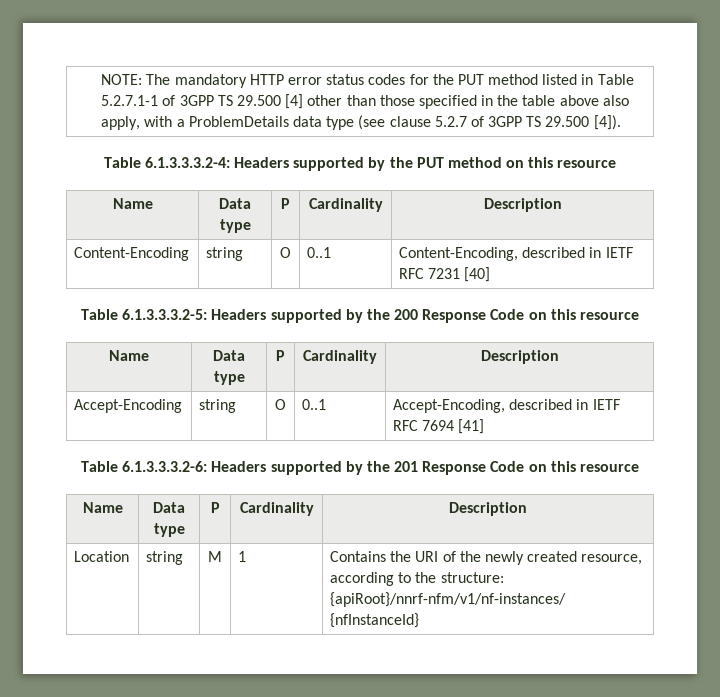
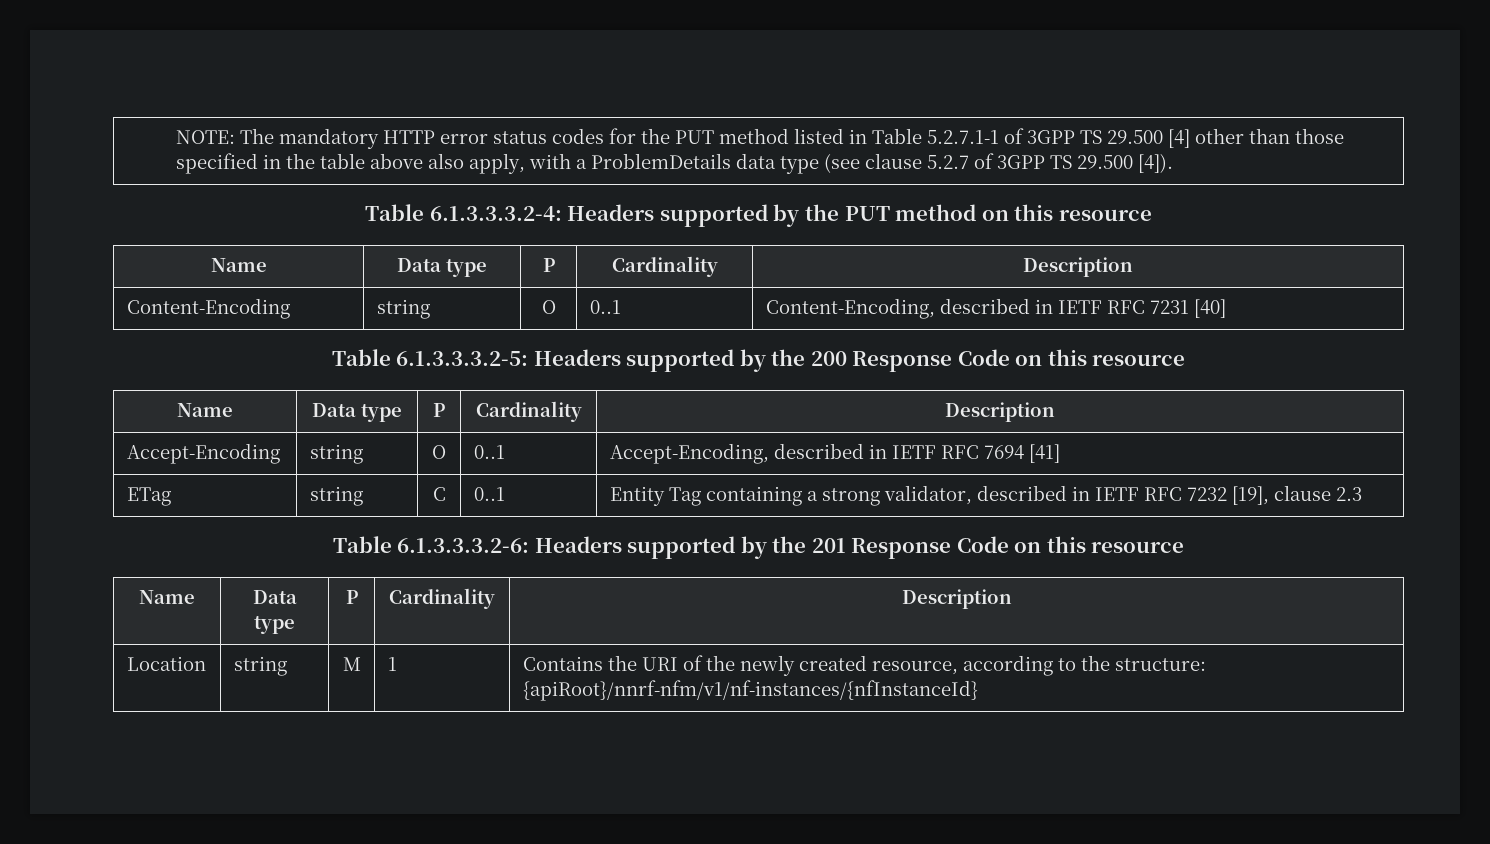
(485, 426) none -> [126,487,171,506] [309,486,363,506] [432,487,446,501] [473,487,505,501] [609,485,1362,506] // ETag | string | C | 0..1 | Entity Tag containing a strong validator, described in IETF RFC 7232 [19], clause 2.3

